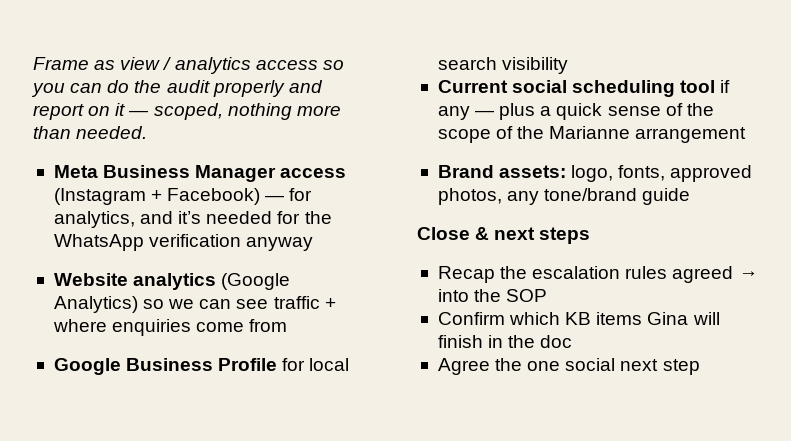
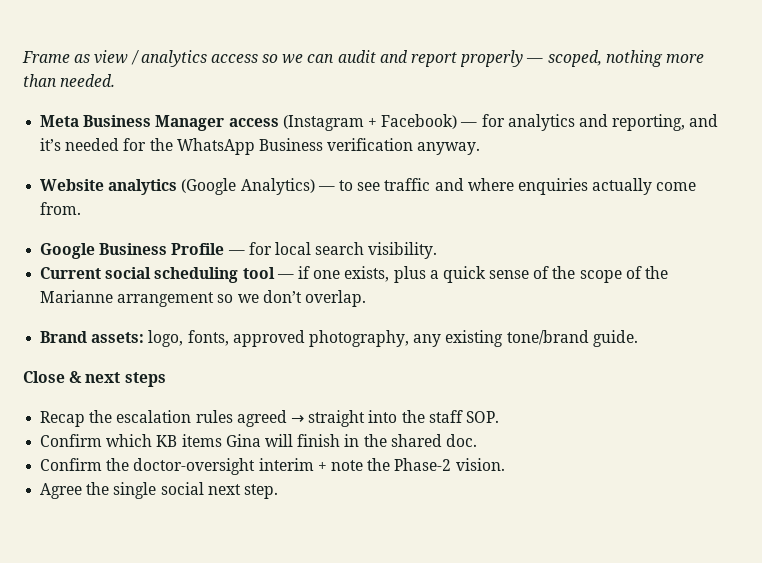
[31,80,323,97] [33,103,126,120] you can do the audit properly and report on it -> [282,50,524,67] we can audit and report properly
[53,211,135,228] analytics, -> [507,114,686,131] analytics and reporting,
[149,234,314,251] verification anyway -> [258,138,481,155] Business verification anyway.
[143,299,232,309] so we can -> [317,180,353,191] — to
[324,298,336,309] + -> [434,178,464,191] and
[196,319,288,332] come from -> [592,178,697,195] [40,202,82,215] actually come from.
(278, 364) none -> [227,250,245,255] —
[502,57,569,74] visibility -> [368,242,438,259] visibility.
[720,80,731,93] [437,106,495,120] if any — -> [276,266,390,282] — if one exists,
(747, 135) none -> [217,290,366,307] so we don’t overlap.
[437,188,691,205] photos, any tone/brand guide -> [308,330,638,347] photography, any existing tone/brand guide.
(758, 275) none -> [308,410,366,427] straight
[506,289,548,302] SOP -> [428,410,499,423] staff SOP.
[540,335,573,348] doc -> [390,434,477,447] [40,458,505,475] shared doc. // Confirm the doctor-oversight interim + note the Phase-2 vision.
[527,361,561,371] one -> [113,482,157,499] single
[662,359,700,375] step -> [243,484,278,499] step.

